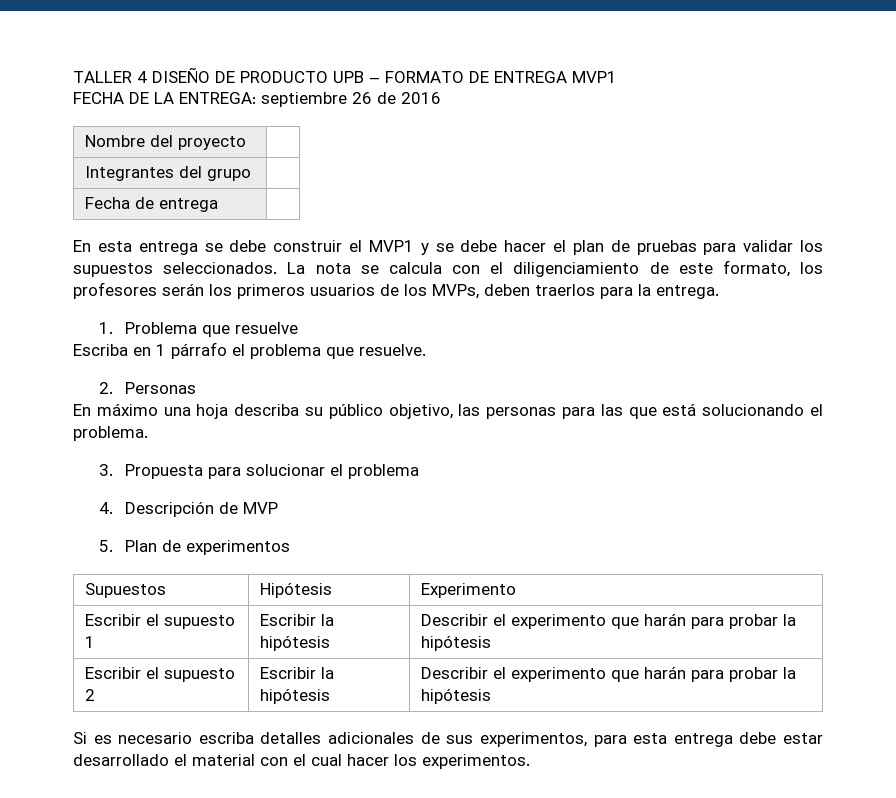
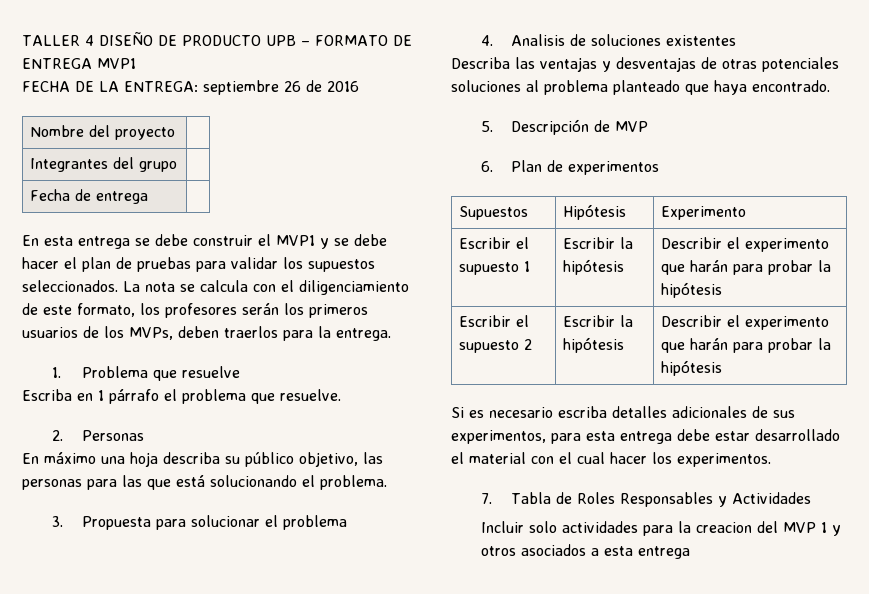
(114, 508) none -> [510,34,736,46] [451,57,839,72] [451,80,830,95] [480,121,493,132] Analisis de soluciones existentes // Describa las ventajas y desventajas de otras potenciales soluciones al problema planteado que haya encontrado. // 5.
[99,540,114,552] 5. -> [480,161,493,172] 6.
(530, 761) none -> [480,492,811,507] [480,521,841,536] [480,544,690,559] // 7. Tabla de Roles Responsables y Actividades // Incluir solo actividades para la creacion del MVP 1 y otros asociados a esta entrega

